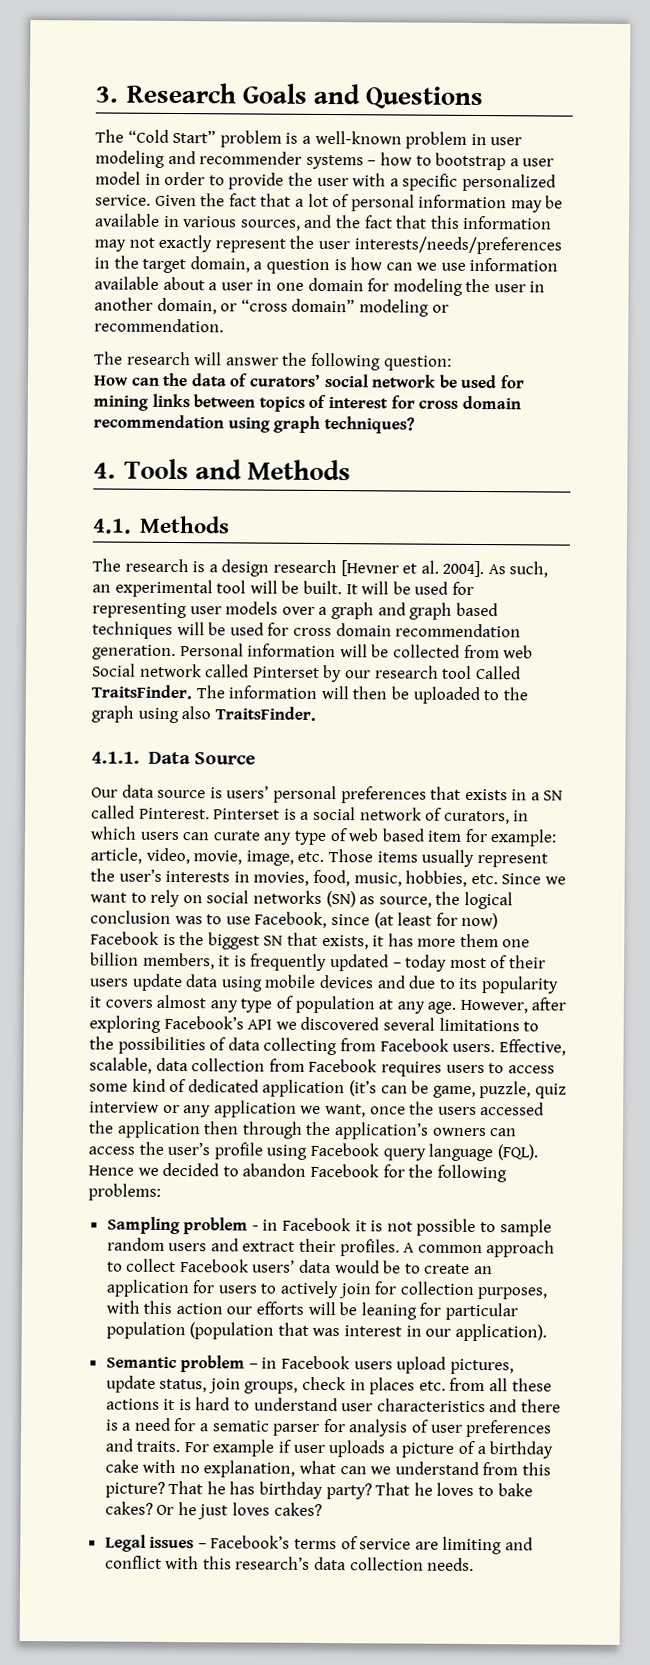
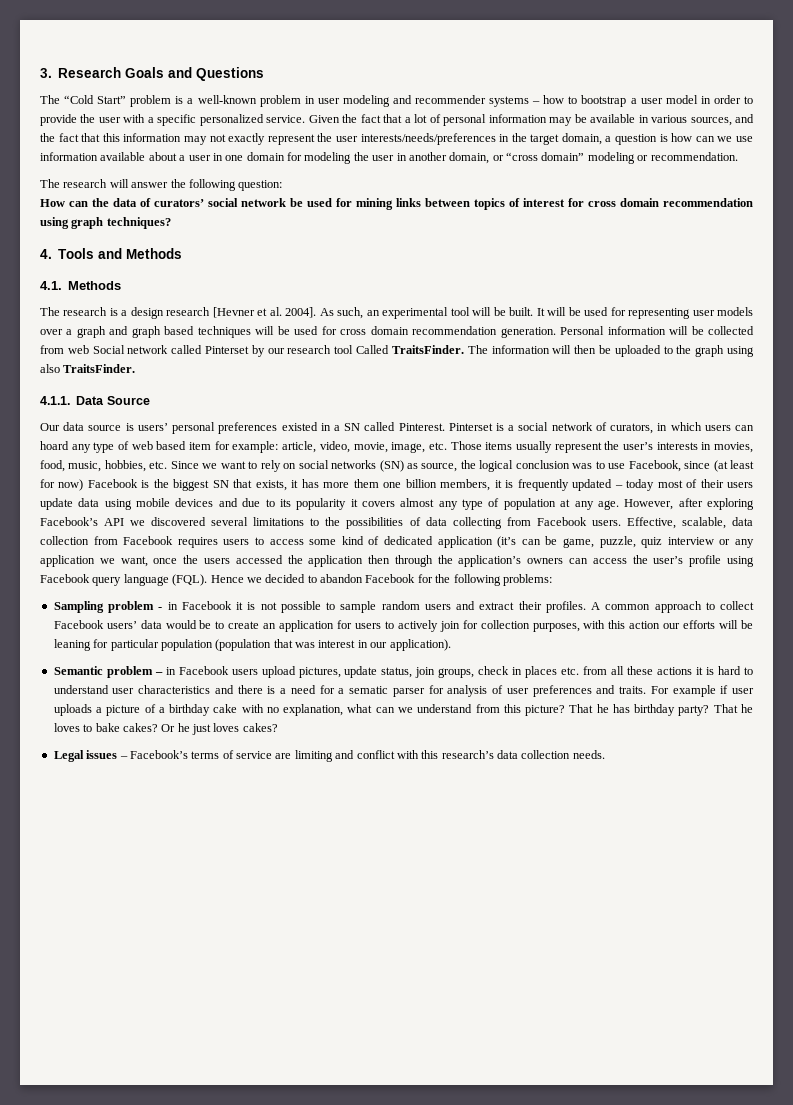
[430,786,508,801] that exists -> [281,422,318,431] existed
[212,830,261,841] curate -> [40,441,69,450] hoard

